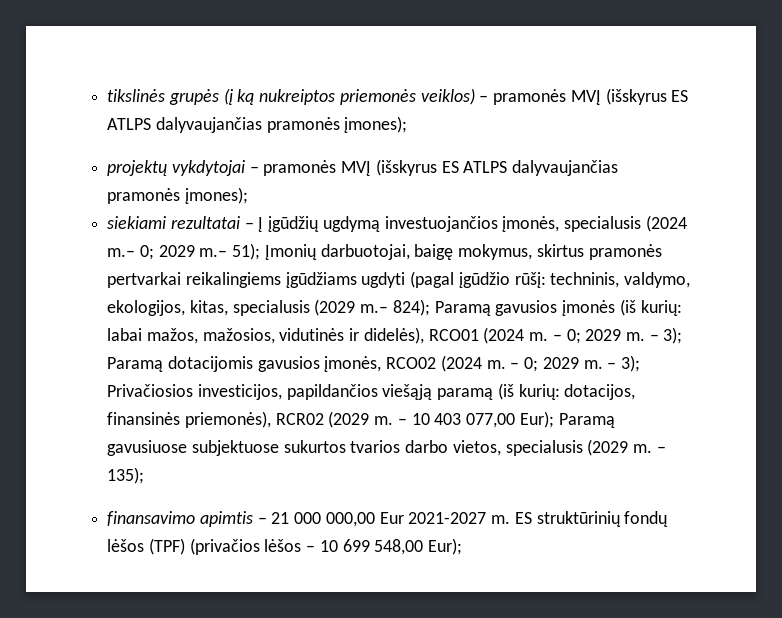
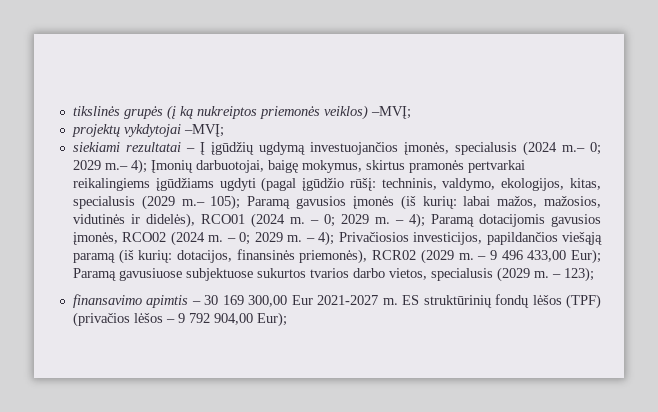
[479,88,689,105] [107,116,408,133] [107,159,619,176] [107,187,248,204] – pramonės MVĮ (išskyrus ES ATLPS dalyvaujančias pramonės įmones); // projektų vykdytojai – pramonės MVĮ (išskyrus ES ATLPS dalyvaujančias pramonės įmones); -> [370,106,411,119] [71,124,224,137] –MVĮ; // projektų vykdytojai –MVĮ;
[232,243,261,260] 51); -> [130,159,147,174] 4);
[392,299,430,316] 824); -> [210,195,241,210] 105);
[663,327,683,344] 3); -> [408,213,425,228] 4);
[620,355,640,372] 3); -> [318,231,335,246] 4);
[411,413,516,428] 10 403 077,00 -> [489,250,567,262] 9 496 433,00
[107,467,145,484] 135); -> [563,267,594,282] 123);
[271,512,375,527] 21 000 000,00 -> [204,295,288,307] 30 169 300,00
[319,539,424,555] 10 699 548,00 -> [177,313,253,325] 9 792 904,00

